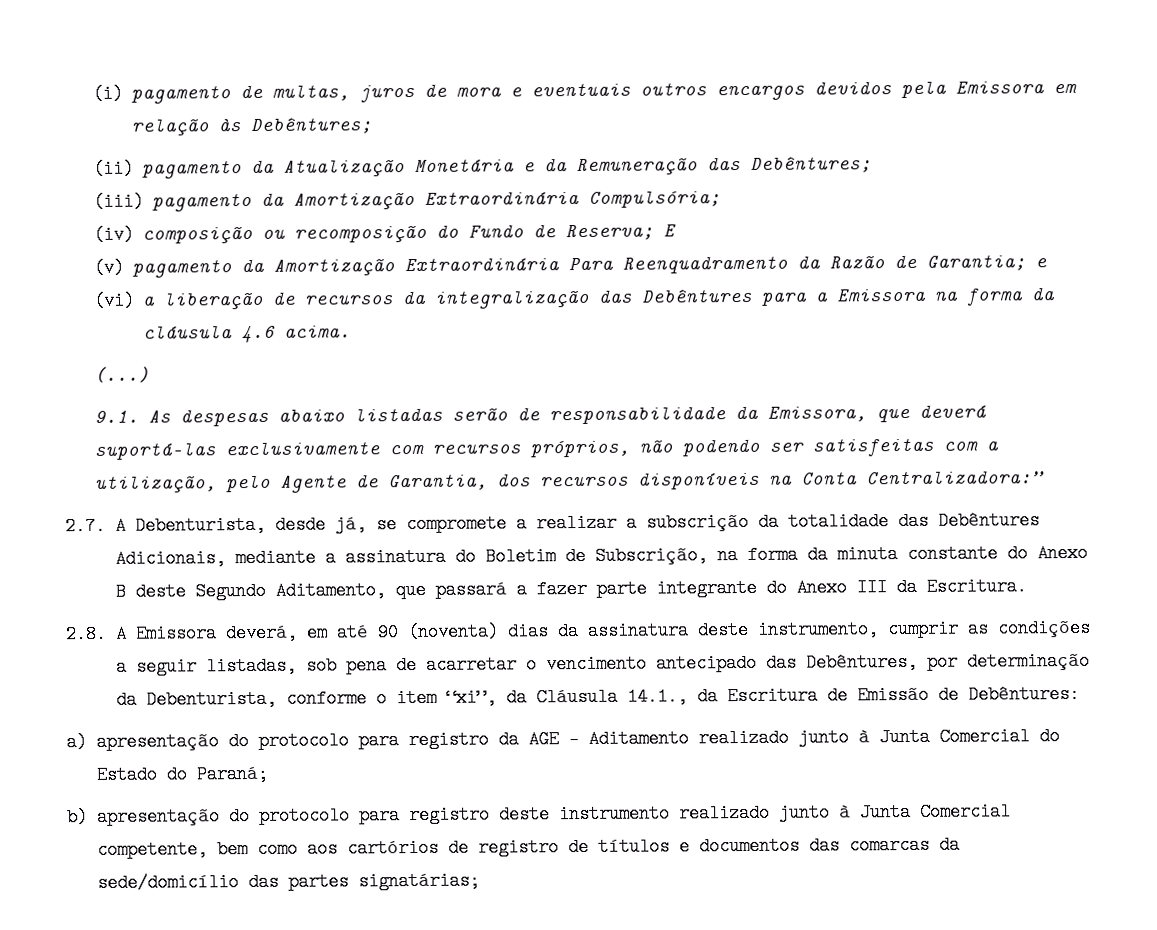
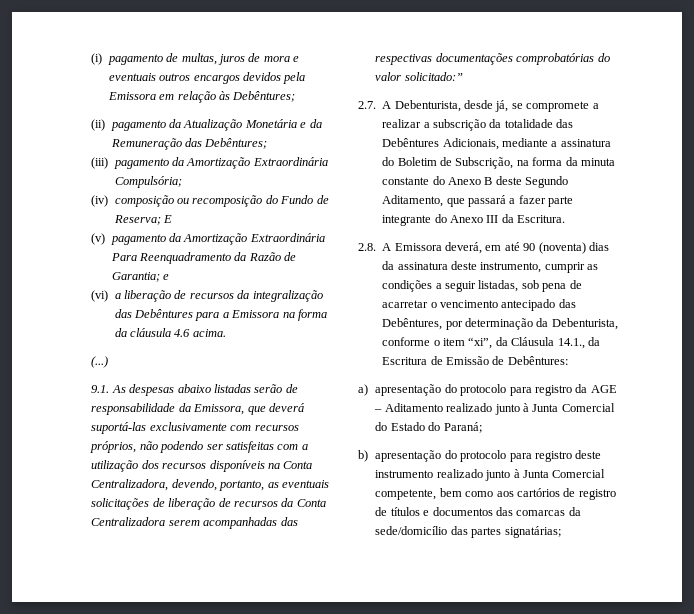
[94,472,488,493] utilização, pelo Agente de Garantia, -> [91,460,139,472] utilização
[865,469,1045,485] Centralizadora:” -> [91,479,329,491] [91,498,326,510] [91,517,298,529] [375,53,610,65] [375,72,463,81] Centralizadora, devendo, portanto, as eventuais solicitações de liberação de recursos da Conta Centralizadora serem acompanhadas das respectivas documentações comprobatórias do valor solicitado:”

